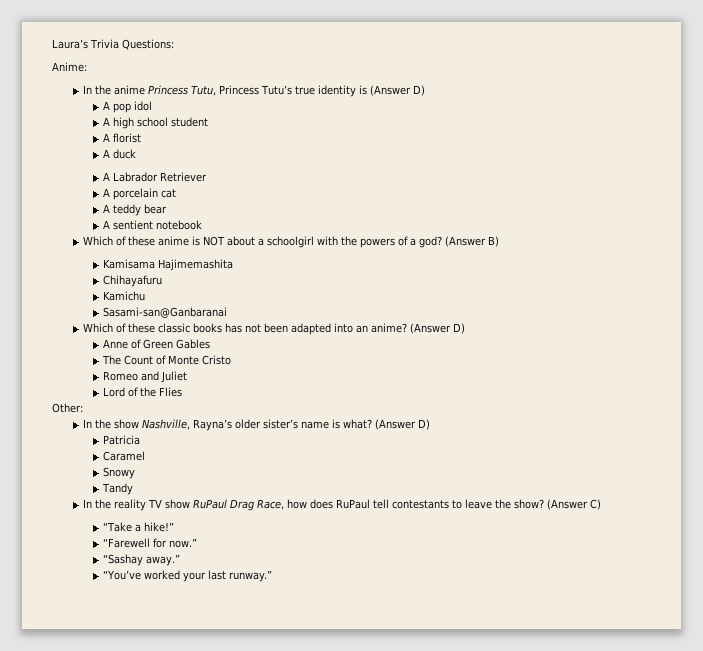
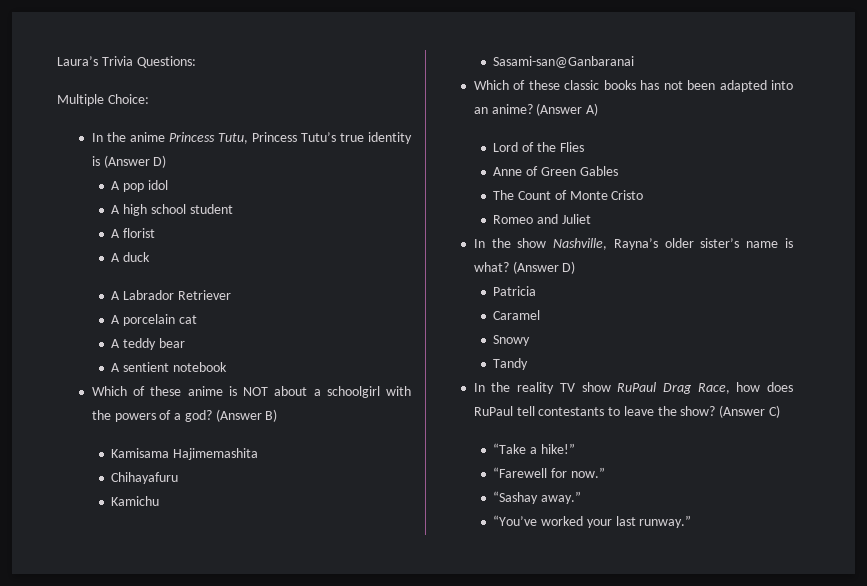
[52,62,87,72] Anime: -> [57,94,149,106] Multiple Choice:
[453,323,466,334] D) -> [586,103,599,116] [493,142,584,152] A) // Lord of the Flies
[102,387,182,397] [52,403,83,413] // Lord of the Flies // Other: -> (591, 219) none

